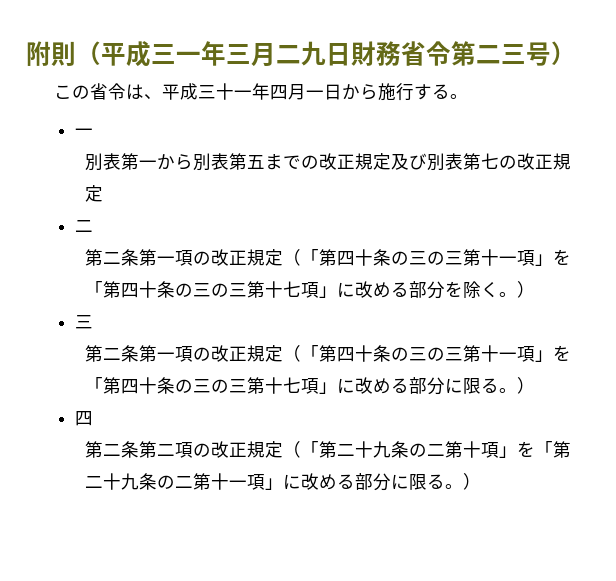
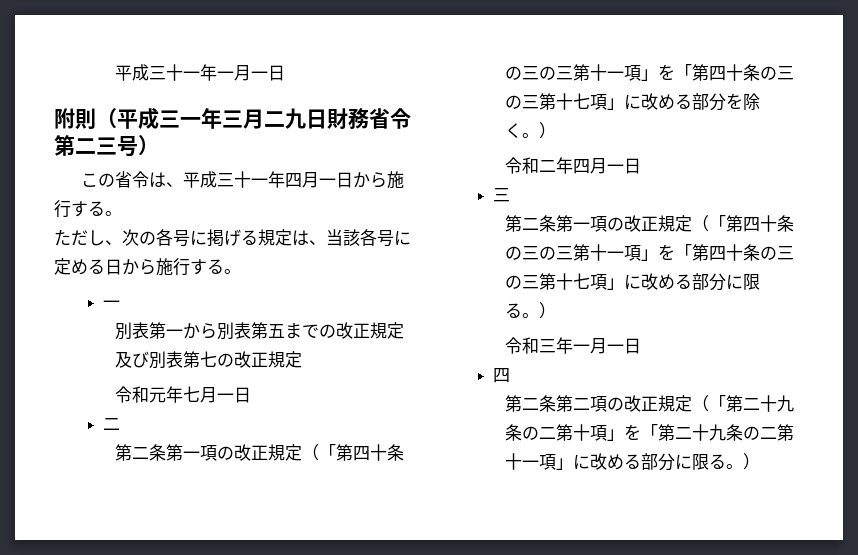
(26, 53) none -> [115,64,286,81] 平成三十一年一月一日 //
(469, 96) none -> [54,229,411,247] [54,258,241,276] // ただし、次の各号に掲げる規定は、当該各号に定める日から施行する。
(104, 193) none -> [115,386,252,403] // 令和元年七月一日
(536, 289) none -> [505,157,642,174] // 令和二年四月一日
(536, 385) none -> [505,337,642,354] // 令和三年一月一日

